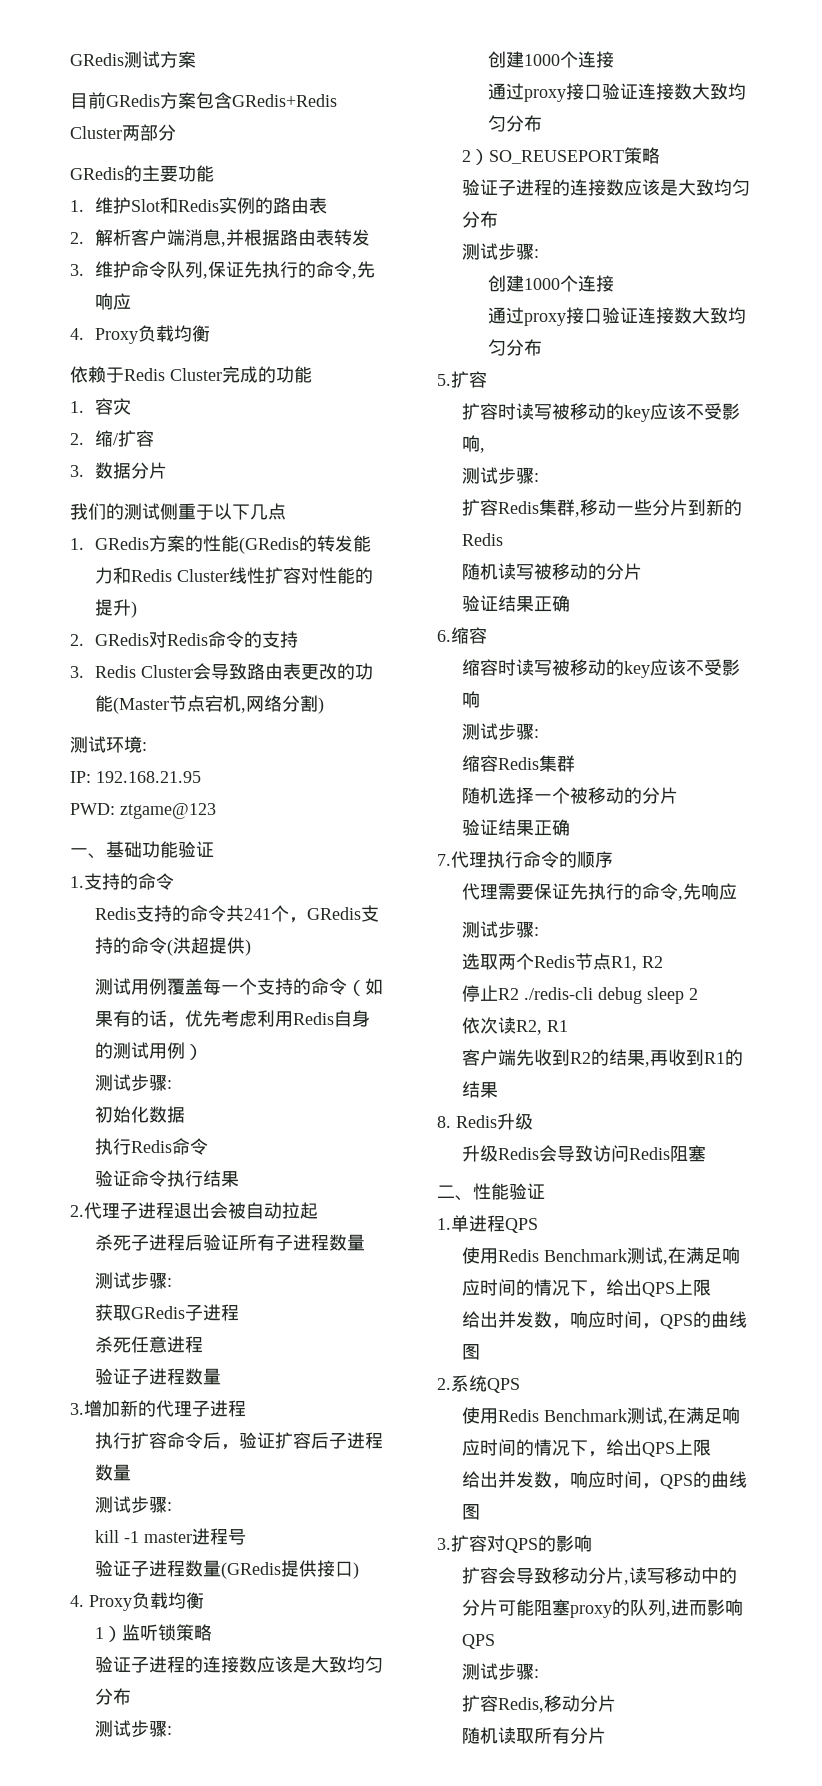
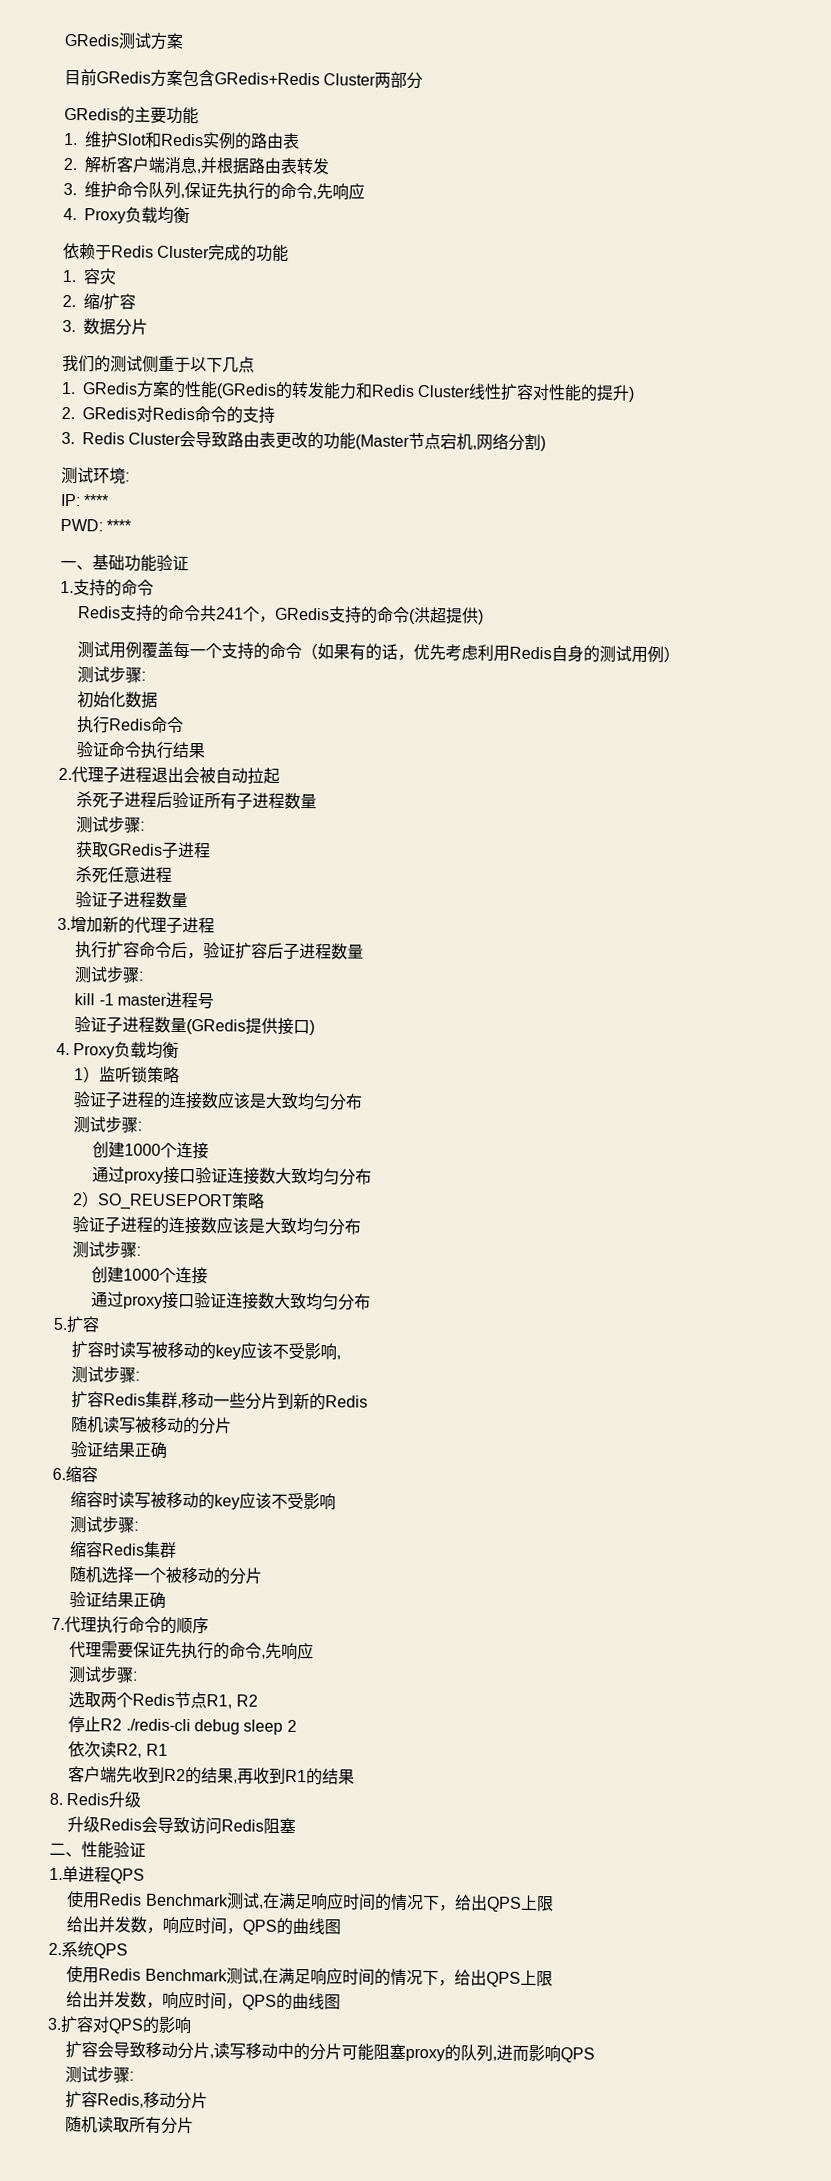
[96,771,201,783] 192.168.21.95 -> [83,494,110,507] ****
[120,803,216,819] ztgame@123 -> [106,519,132,532] ****

